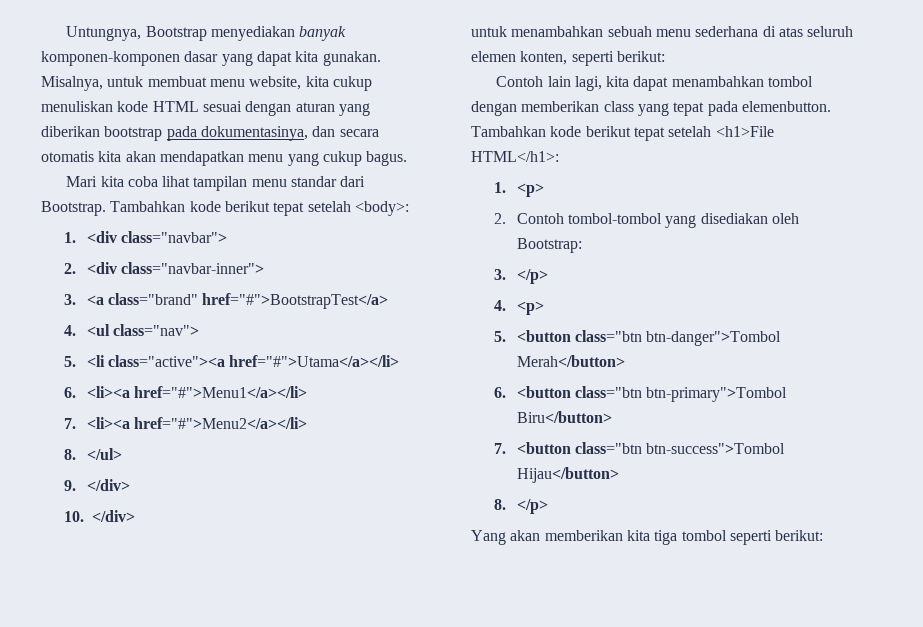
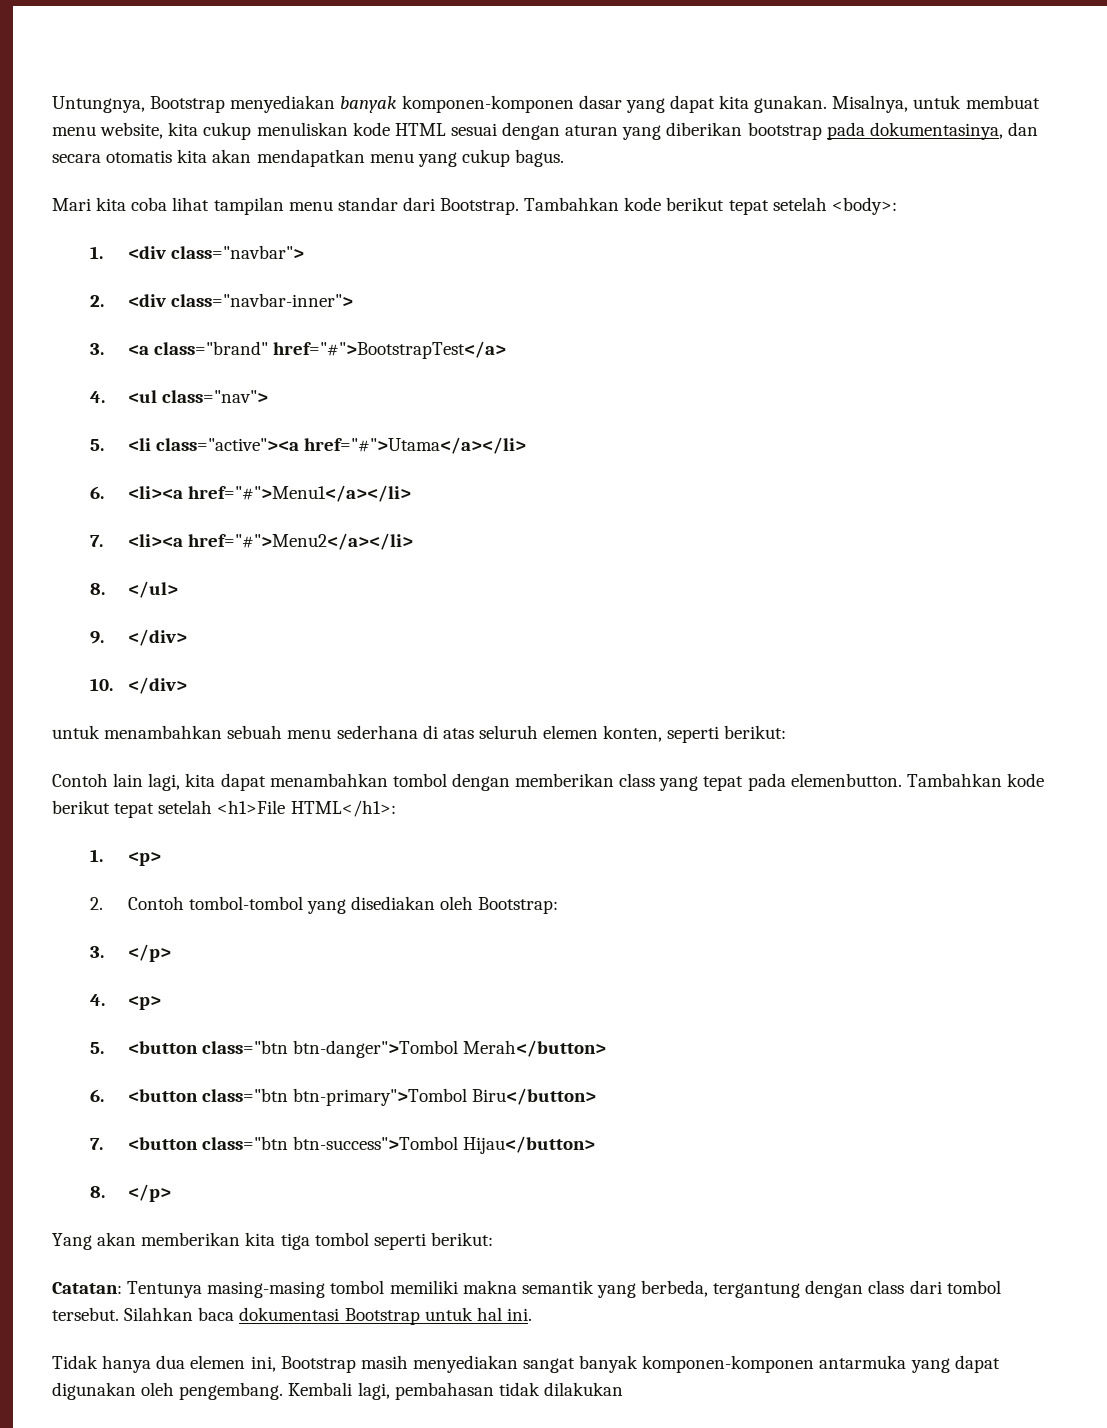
(824, 535) none -> [52,1280,1001,1298] [52,1307,532,1325] [52,1355,1000,1373] [52,1382,623,1400] // Catatan: Tentunya masing-masing tombol memiliki makna semantik yang berbeda, tergantung dengan class dari tombol tersebut. Silahkan baca dokumentasi Bootstrap untuk hal ini. // Tidak hanya dua elemen ini, Bootstrap masih menyediakan sangat banyak komponen-komponen antarmuka yang dapat digunakan oleh pengembang. Kembali lagi, pembahasan tidak dilakukan

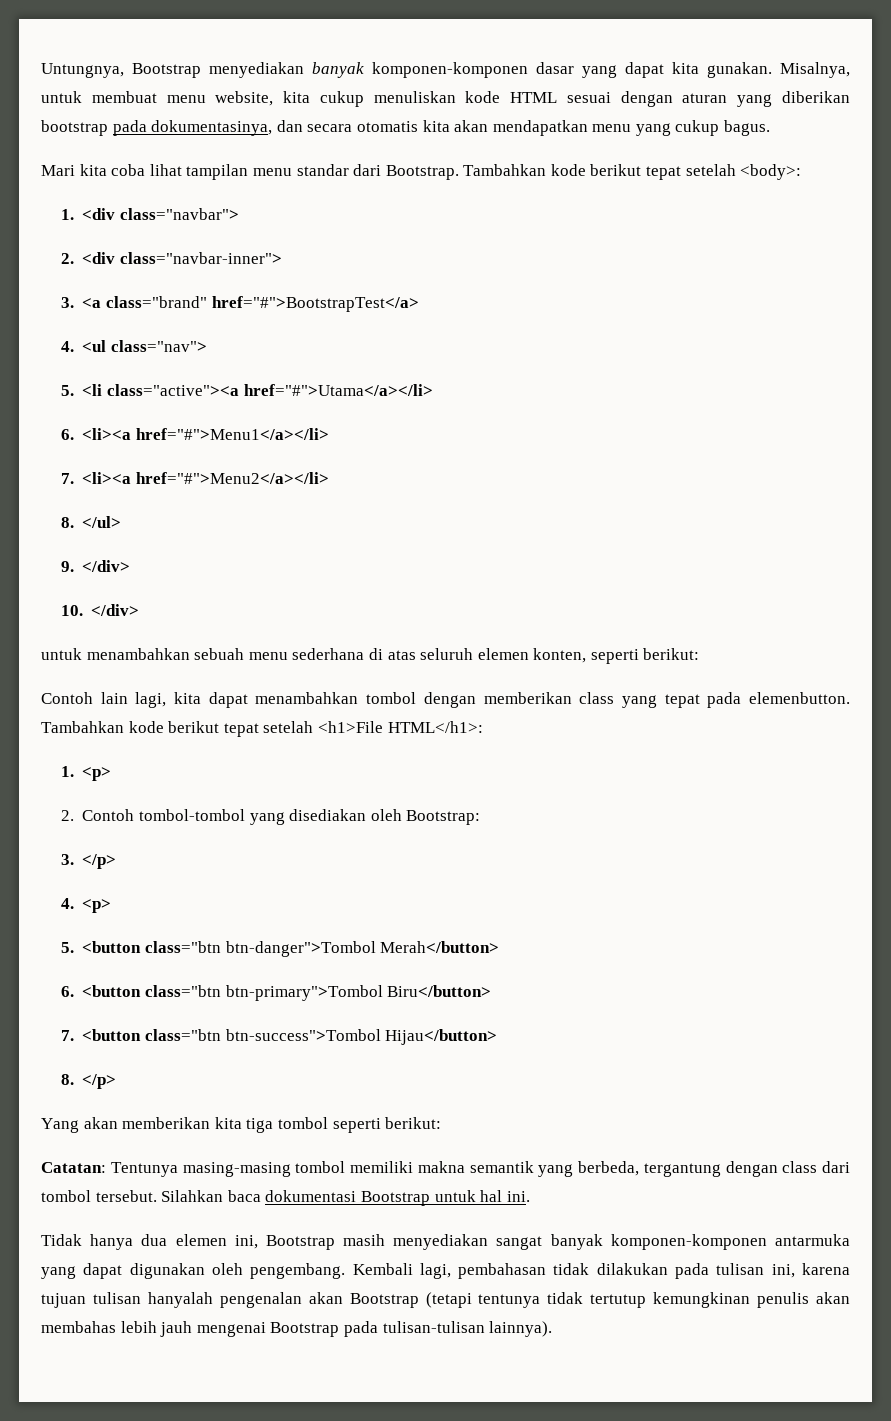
(623, 1389) none -> [675,1263,850,1279] [41,1292,850,1308] [41,1321,553,1337] pada tulisan ini, karena tujuan tulisan hanyalah pengenalan akan Bootstrap (tetapi tentunya tidak tertutup kemungkinan penulis akan membahas lebih jauh mengenai Bootstrap pada tulisan-tulisan lainnya).

